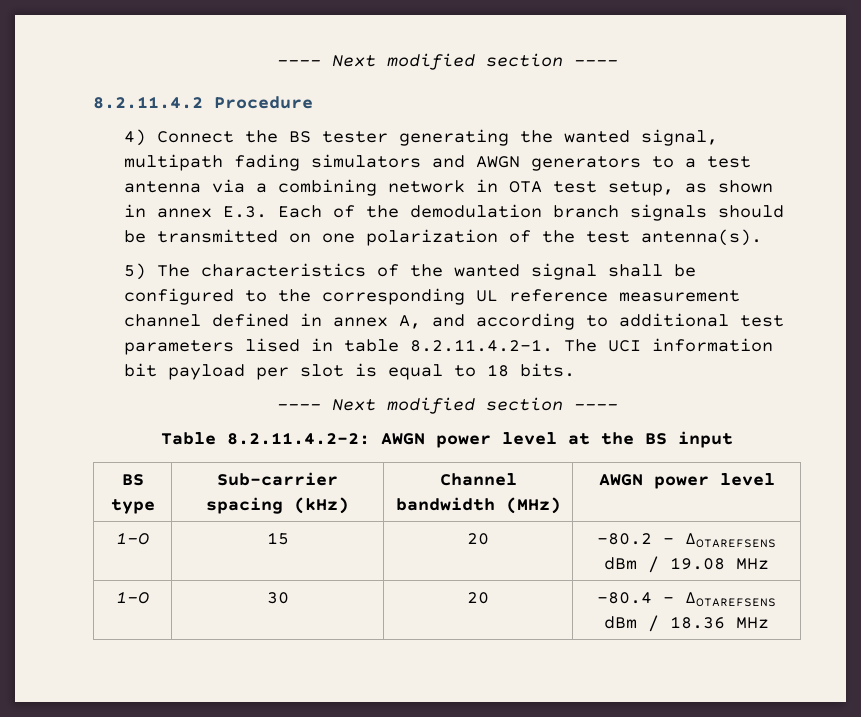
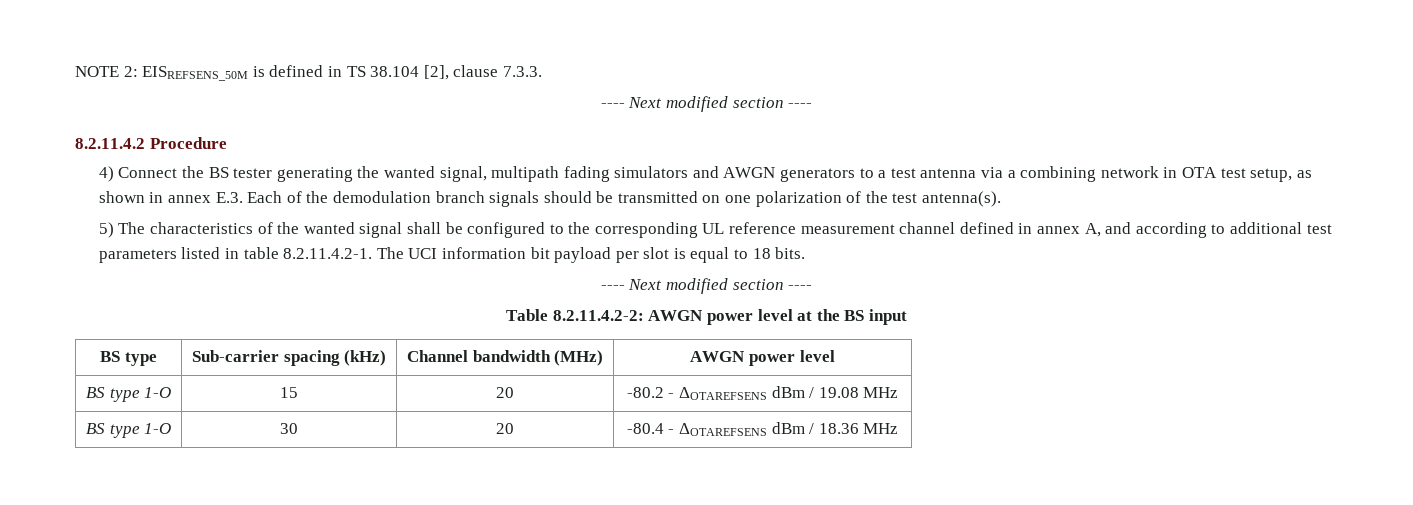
(276, 63) none -> [75,65,542,81] NOTE 2: EISREFSENS_50M is defined in TS 38.104 [2], clause 7.3.3. //
[245,338,301,352] lised -> [181,247,221,259] listed
(775, 479) none -> [85,387,140,402] BS type
(769, 564) none -> [85,423,140,438] BS type

